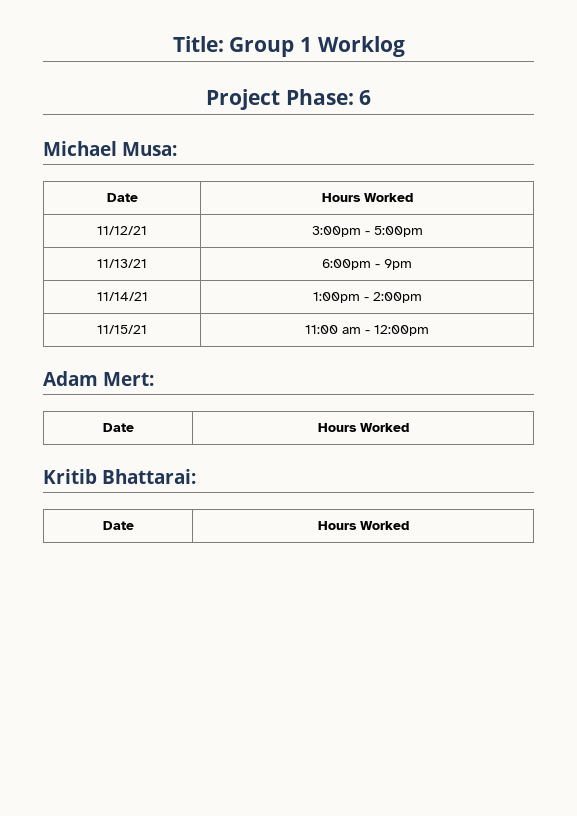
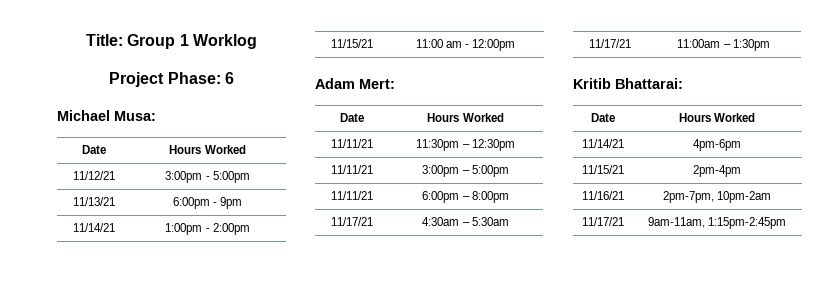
(409, 427) none -> [331,139,373,148] [416,139,515,151] [331,165,373,174] [422,165,509,177] [331,191,373,200] [422,191,509,203] [331,217,373,226] [422,217,509,226] [589,39,631,48] [677,39,770,51] // 11/11/21 | 11:30pm – 12:30pm // 11/11/21 | 3:00pm – 5:00pm // 11/11/21 | 6:00pm – 8:00pm // 11/17/21 | 4:30am – 5:30am // 11/17/21 | 11:00am – 1:30pm
(409, 525) none -> [582,139,624,148] [693,139,741,151] [582,165,624,174] [693,165,741,177] [582,191,624,200] [662,191,772,203] [582,217,624,226] [647,217,787,229] // 11/14/21 | 4pm-6pm // 11/15/21 | 2pm-4pm // 11/16/21 | 2pm-7pm, 10pm-2am // 11/17/21 | 9am-11am, 1:15pm-2:45pm

